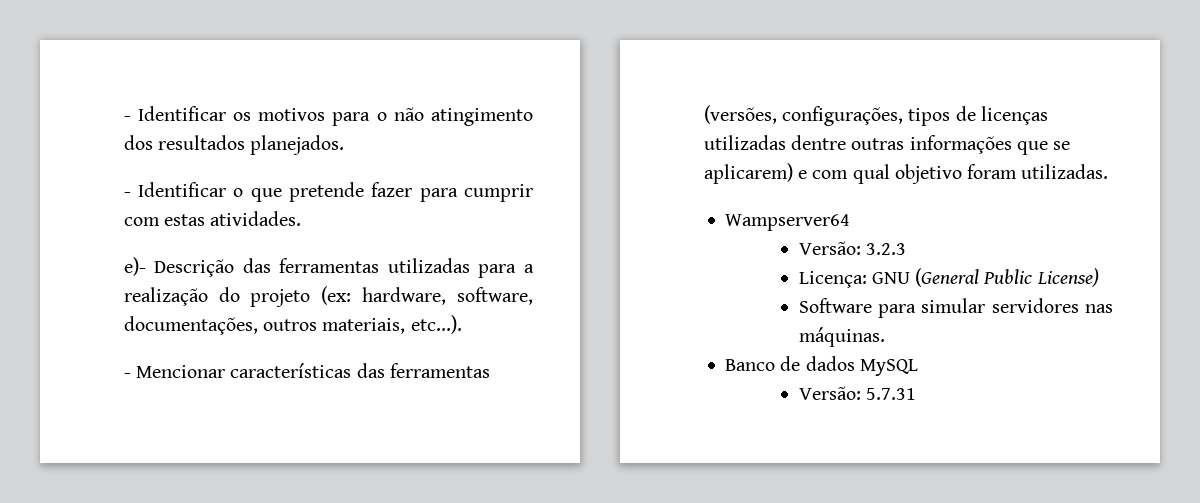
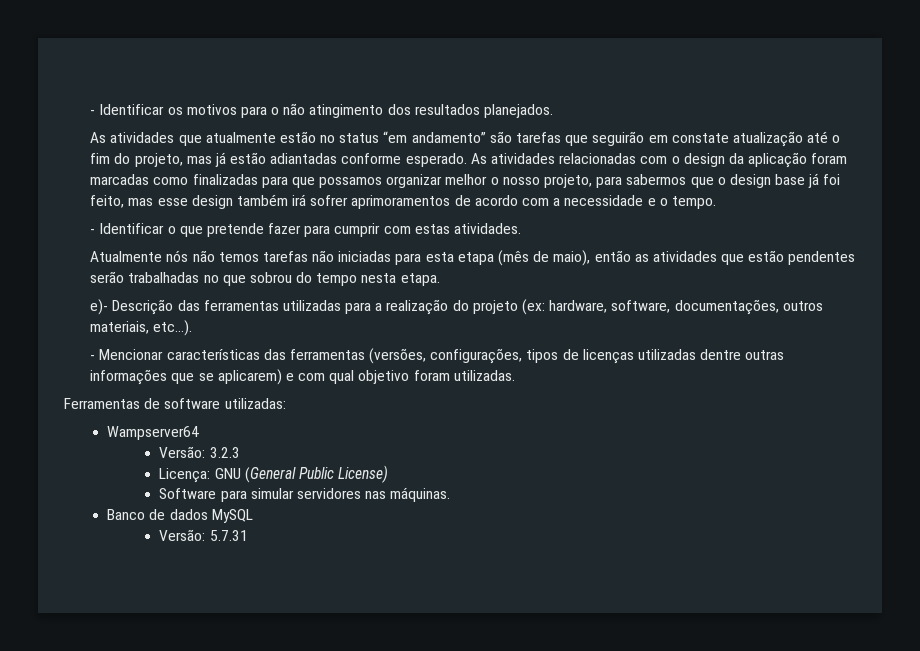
(345, 145) none -> [90,131,841,147] [90,152,848,168] [90,173,841,188] [90,194,716,209] // As atividades que atualmente estão no status “em andamento” são tarefas que seguirão em constate atualização até o fim do projeto, mas já estão adiantadas conforme esperado. As atividades relacionadas com o design da aplicação foram marcadas como finalizadas para que possamos organizar melhor o nosso projeto, para sabermos que o design base já foi feito, mas esse design também irá sofrer aprimoramentos de acordo com a necessidade e o tempo.
(302, 218) none -> [90,250,856,266] [90,271,440,286] // Atualmente nós não temos tarefas não iniciadas para esta etapa (mês de maio), então as atividades que estão pendentes serão trabalhadas no que sobrou do tempo nesta etapa.
(1109, 171) none -> [64,398,286,409] // Ferramentas de software utilizadas:

